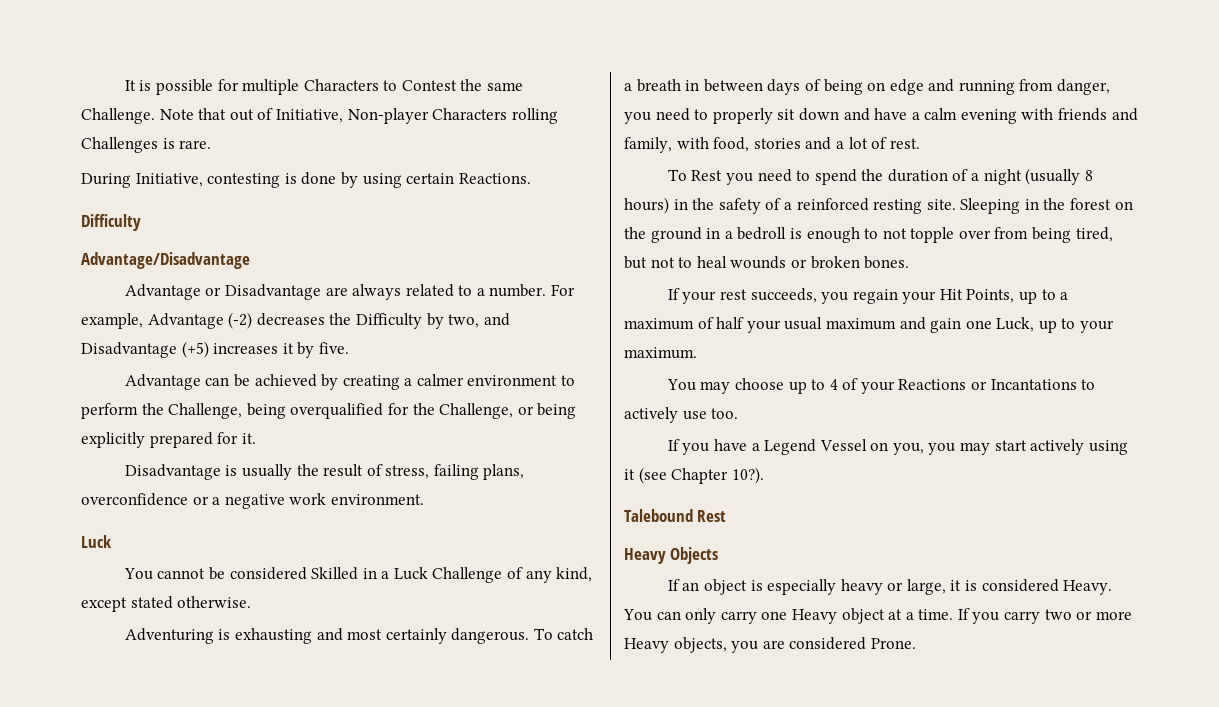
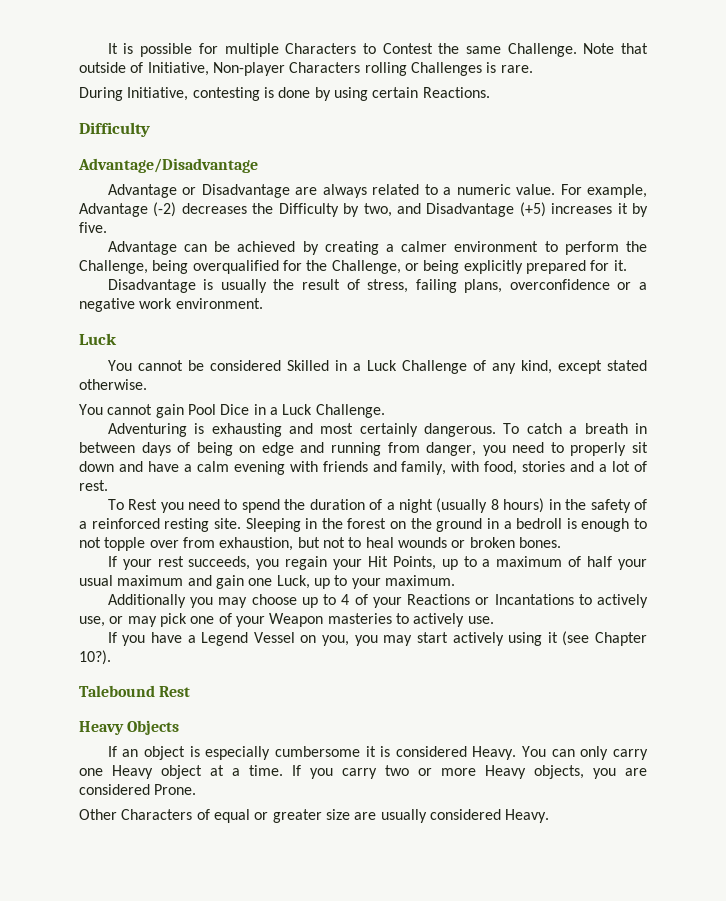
[229,109,254,121] out -> [79,62,126,73] outside
[489,284,547,297] number. -> [456,184,556,195] numeric value.
(252, 602) none -> [79,404,385,418] // You cannot gain Pool Dice in a Luck Challenge.
[1032,227,1113,243] being tired, -> [219,537,294,551] exhaustion,
[666,379,696,391] You -> [107,594,214,608] Additionally you
[682,408,739,420] use too. -> [79,613,494,627] use, or may pick one of your Weapon masteries to actively use.
[840,579,946,595] heavy or large, -> [274,746,360,757] cumbersome
(916, 643) none -> [79,809,550,823] // Other Characters of equal or greater size are usually considered Heavy.

